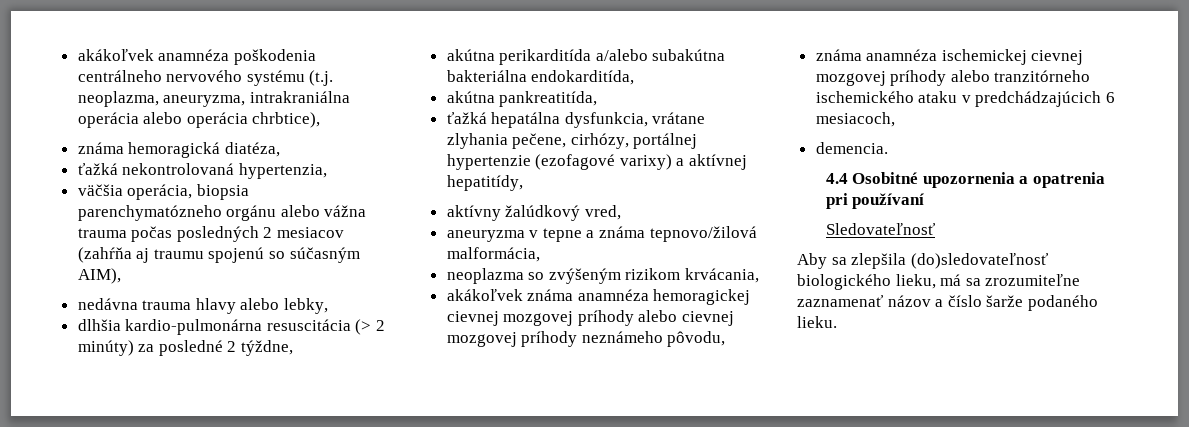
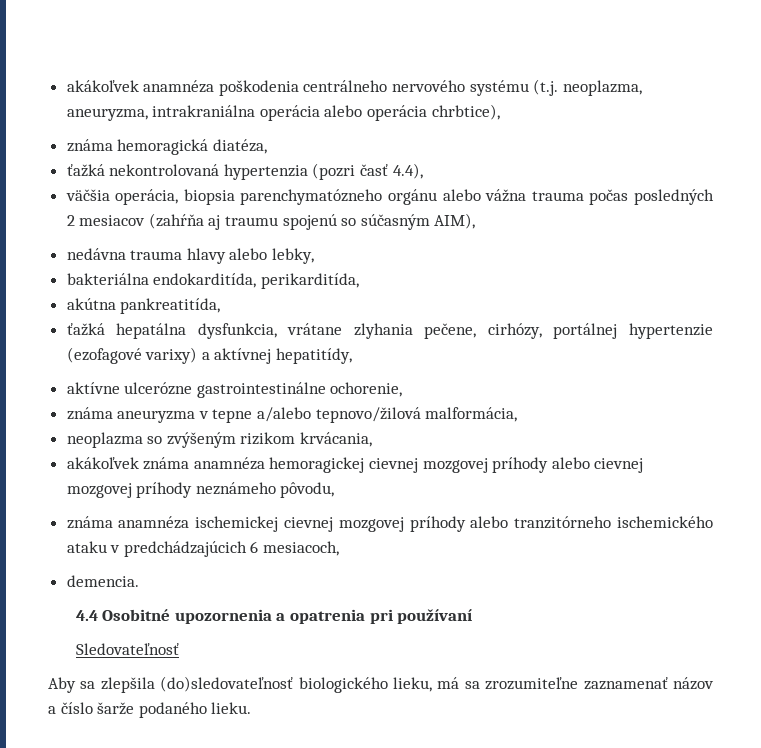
[238,163,327,179] hypertenzia, -> [223,163,423,180] hypertenzia (pozri časť 4.4),
[77,319,386,335] [77,340,294,356] [446,49,726,65] dlhšia kardio-pulmonárna resuscitácia (> 2 minúty) za posledné 2 týždne, // akútna perikarditída a/alebo subakútna -> (315, 256) none
(635, 77) none -> [260,273,359,289] perikarditída,
[446,205,621,221] aktívny žalúdkový vred, // -> [66,382,403,398] [66,407,113,420] aktívne ulcerózne gastrointestinálne ochorenie, // známa
[586,226,646,238] a známa -> [257,407,312,422] a/alebo

